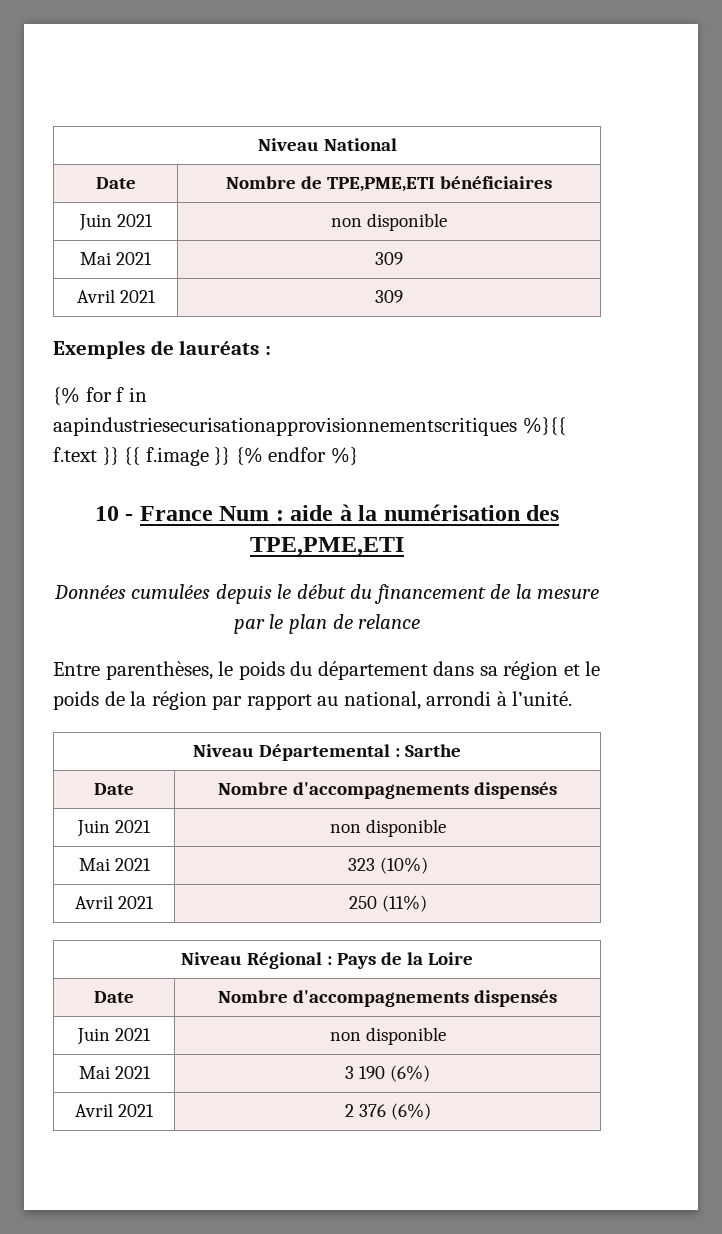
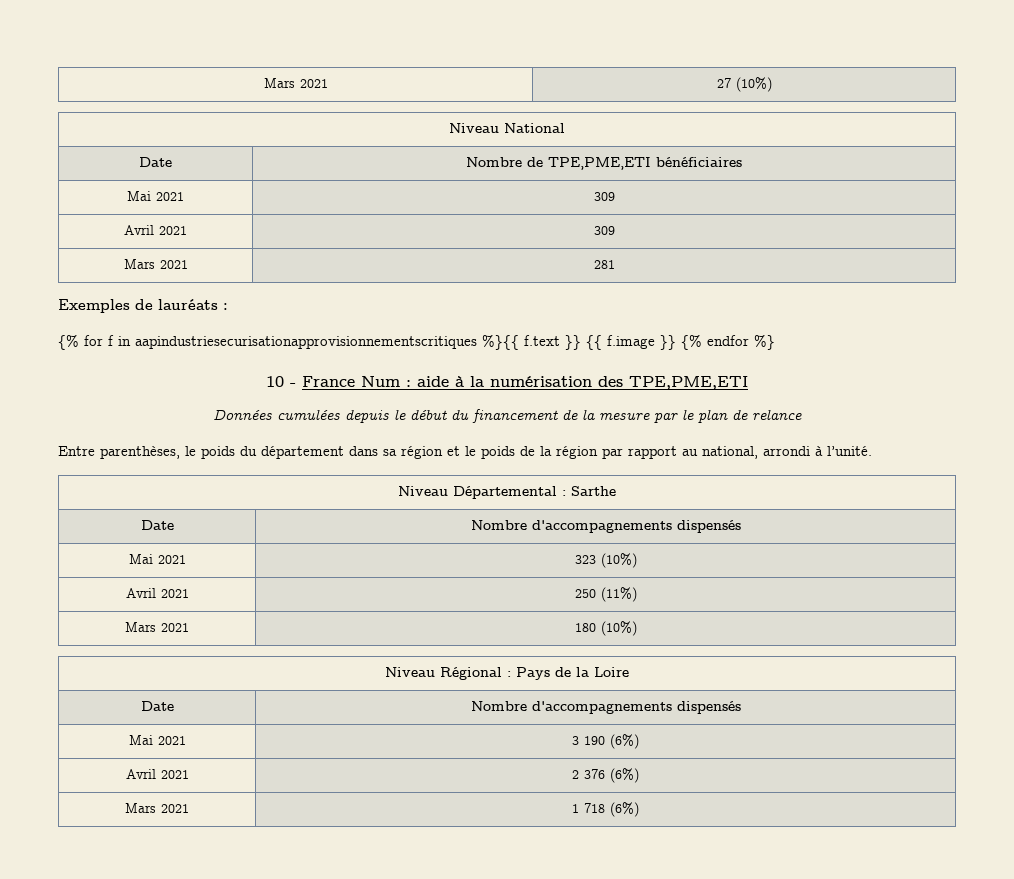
(257, 144) none -> [263,78,328,88] [716,77,772,92] Mars 2021 | 27 (10%) //
[78,214,153,231] [331,213,447,231] // Juin 2021 | non disponible -> (742, 162) none
(403, 296) none -> [123,259,188,269] [593,260,615,269] // Mars 2021 | 281
[77,820,151,837] [329,819,446,837] // Juin 2021 | non disponible -> (741, 526) none
(427, 903) none -> [125,622,189,632] [574,621,637,636] // Mars 2021 | 180 (10%)
[77,1028,151,1045] [329,1027,446,1045] // Juin 2021 | non disponible -> (741, 707) none
(431, 1111) none -> [125,803,189,813] [572,802,639,817] // Mars 2021 | 1 718 (6%)

